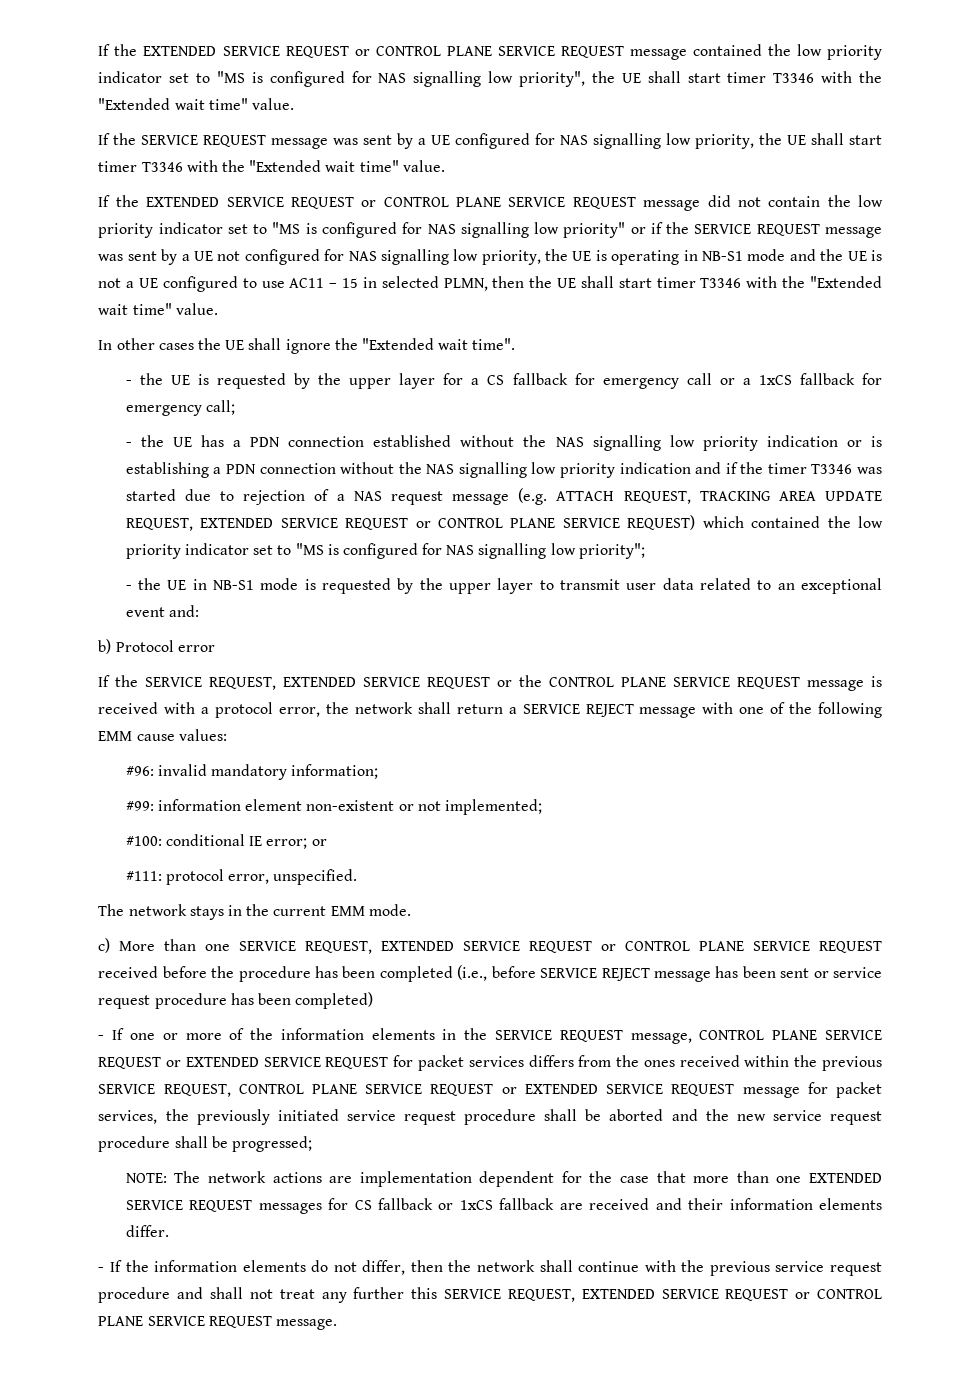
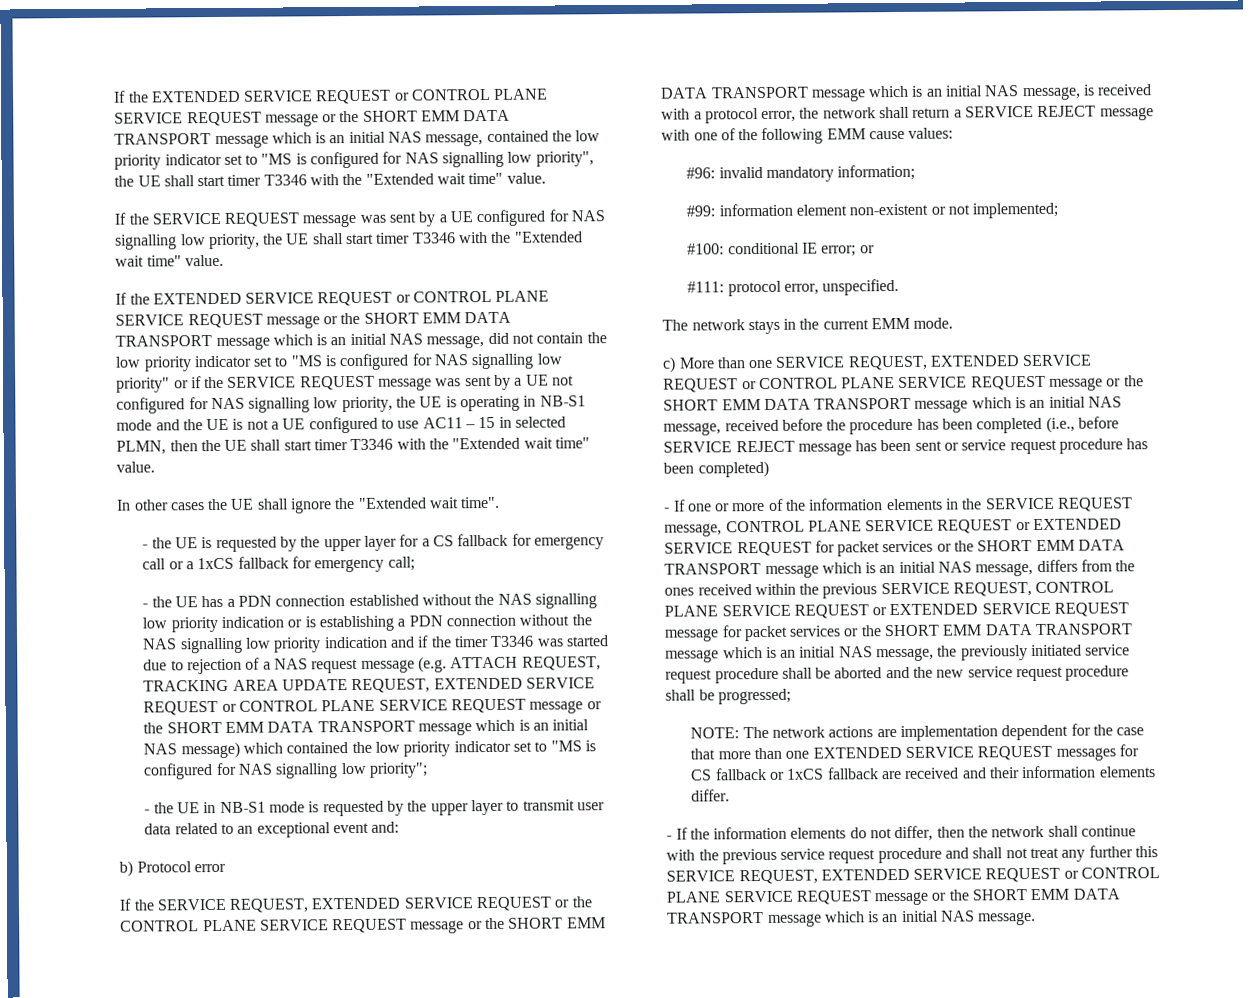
(687, 54) none -> [322,109,511,123] [114,131,484,149] or the SHORT EMM DATA TRANSPORT message which is an initial NAS message,
(701, 205) none -> [323,311,512,325] [115,333,485,350] or the SHORT EMM DATA TRANSPORT message which is an initial NAS message,
[627,515,696,530] REQUEST) -> [450,698,602,714] [143,719,590,736] [143,741,240,759] REQUEST message or the SHORT EMM DATA TRANSPORT message which is an initial NAS message)
(865, 685) none -> [467,917,606,930] [660,85,1081,102] or the SHORT EMM DATA TRANSPORT message which is an initial NAS message,
(882, 947) none -> [1049,375,1144,391] [663,396,1123,413] [663,422,722,436] message or the SHORT EMM DATA TRANSPORT message which is an initial NAS message,
(524, 1061) none -> [936,539,1126,552] [664,561,1034,578] or the SHORT EMM DATA TRANSPORT message which is an initial NAS message,
[98,1110,158,1124] services, -> [789,623,1134,637] [665,646,935,663] services or the SHORT EMM DATA TRANSPORT message which is an initial NAS message,
(272, 1322) none -> [874,888,1120,906] [667,910,976,927] message or the SHORT EMM DATA TRANSPORT message which is an initial NAS

